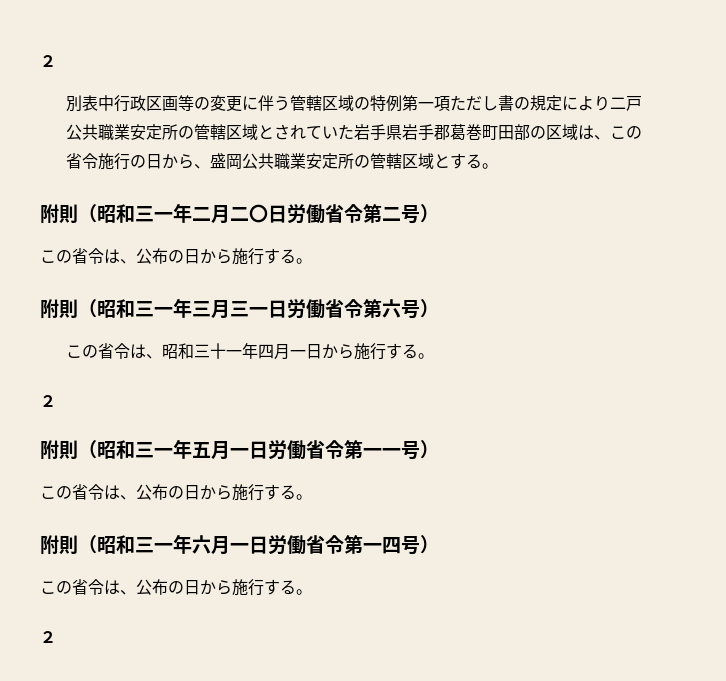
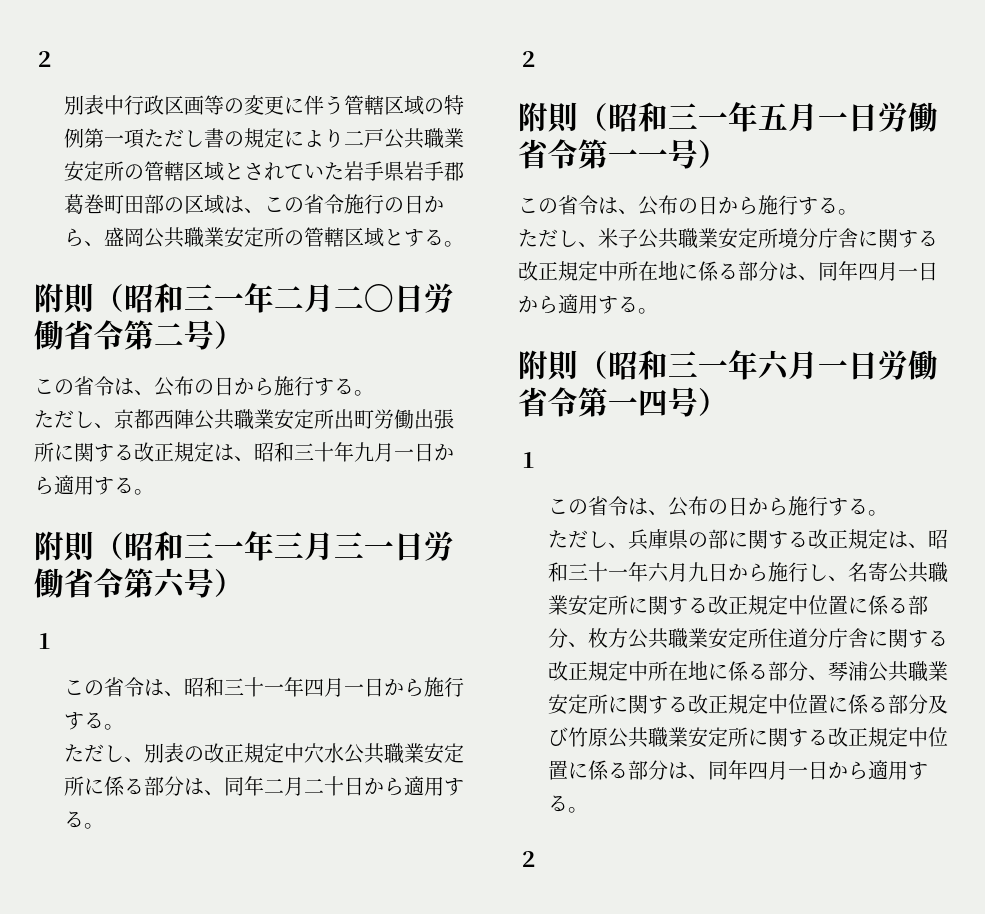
(312, 261) none -> [34,409,454,430] [34,442,454,462] [34,475,154,495] // ただし、京都西陣公共職業安定所出町労働出張所に関する改正規定は、昭和三十年九月一日から適用する。
(439, 308) none -> [34,633,55,649] // １
(435, 356) none -> [63,743,464,764] [63,776,464,796] [63,811,104,829] // ただし、別表の改正規定中穴水公共職業安定所に係る部分は、同年二月二十日から適用する。
(312, 497) none -> [518,228,938,249] [518,261,938,281] [518,294,658,314] // ただし、米子公共職業安定所境分庁舎に関する改正規定中所在地に係る部分は、同年四月一日から適用する。
[40,579,312,596] // この省令は、公布の日から施行する。 -> [518,452,539,468] [547,496,888,517] [547,529,948,550] [547,562,948,583] [547,595,928,616] [547,628,948,649] [547,661,948,682] [547,694,948,715] [547,727,948,748] [547,760,928,780] [547,795,588,813] // １ // この省令は、公布の日から施行する。 // ただし、兵庫県の部に関する改正規定は、昭和三十一年六月九日から施行し、名寄公共職業安定所に関する改正規定中位置に係る部分、枚方公共職業安定所住道分庁舎に関する改正規定中所在地に係る部分、琴浦公共職業安定所に関する改正規定中位置に係る部分及び竹原公共職業安定所に関する改正規定中位置に係る部分は、同年四月一日から適用する。

